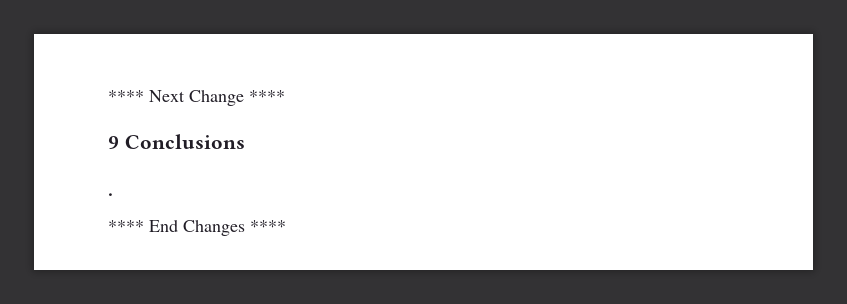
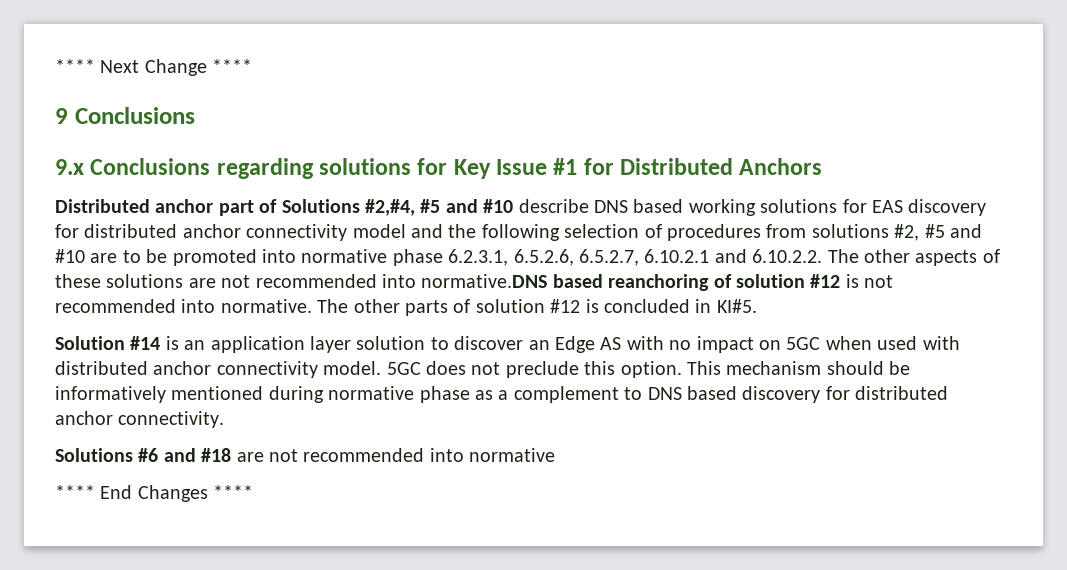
[108,193,113,196] . -> [55,158,823,179] [55,199,987,216] [55,224,982,241] [55,249,1000,266] [55,274,894,291] [55,299,757,316] [55,336,960,353] [55,361,911,378] [55,386,949,403] [55,411,225,428] [55,448,556,462] 9.x Conclusions regarding solutions for Key Issue #1 for Distributed Anchors // Distributed anchor part of Solutions #2,#4, #5 and #10 describe DNS based working solutions for EAS discovery for distributed anchor connectivity model and the following selection of procedures from solutions #2, #5 and #10 are to be promoted into normative phase 6.2.3.1, 6.5.2.6, 6.5.2.7, 6.10.2.1 and 6.10.2.2. The other aspects of these solutions are not recommended into normative.DNS based reanchoring of solution #12 is not recommended into normative. The other parts of solution #12 is concluded in KI#5. // Solution #14 is an application layer solution to discover an Edge AS with no impact on 5GC when used with distributed anchor connectivity model. 5GC does not preclude this option. This mechanism should be informatively mentioned during normative phase as a complement to DNS based discovery for distributed anchor connectivity. // Solutions #6 and #18 are not recommended into normative

